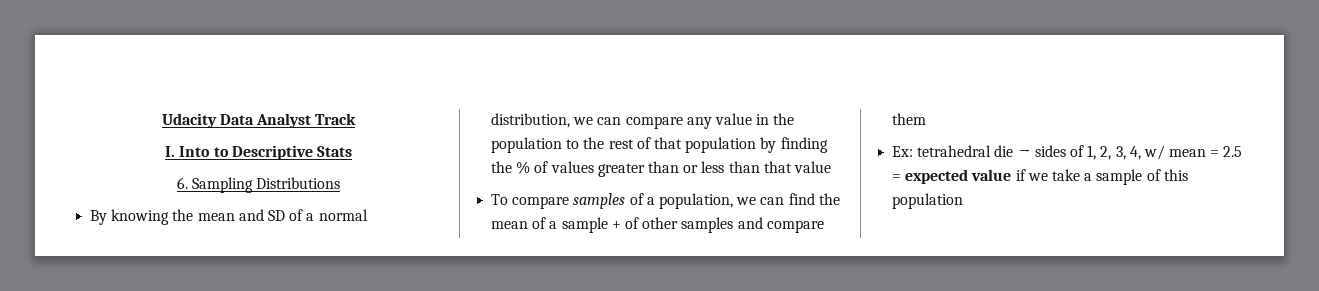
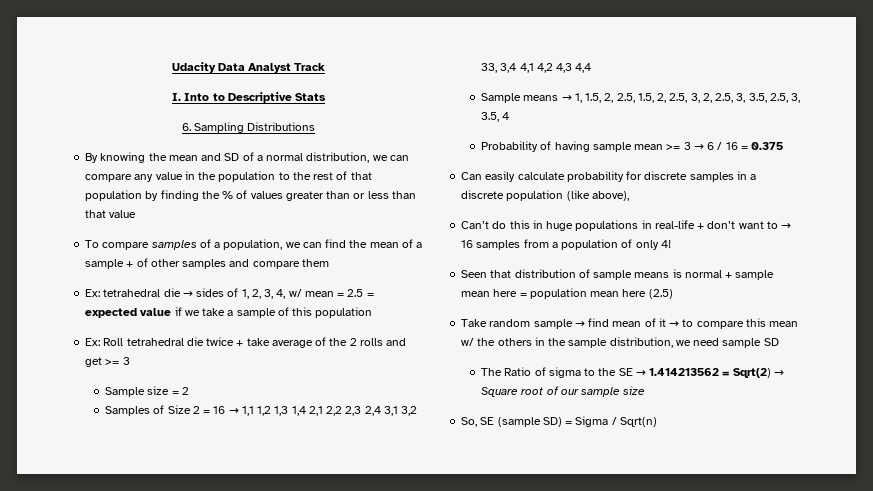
(964, 201) none -> [85,337,407,348] [85,357,130,367] [105,386,189,397] [105,405,418,416] [481,63,592,73] [481,93,801,103] [481,112,510,122] [481,141,784,152] [461,171,757,182] [461,190,629,201] [461,220,792,231] [461,239,671,250] [461,269,775,280] [461,288,673,299] [461,318,799,329] [461,337,779,348] [481,367,784,378] [481,386,646,397] [461,416,657,427] // Ex: Roll tetrahedral die twice + take average of the 2 rolls and get >= 3 // Sample size = 2 // Samples of Size 2 = 16 → 1,1 1,2 1,3 1,4 2,1 2,2 2,3 2,4 3,1 3,2 33, 3,4 4,1 4,2 4,3 4,4 // Sample means → 1, 1.5, 2, 2.5, 1.5, 2, 2.5, 3, 2, 2.5, 3, 3.5, 2.5, 3, 3.5, 4 // Probability of having sample mean >= 3 → 6 / 16 = 0.375 // Can easily calculate probability for discrete samples in a discrete population (like above), // Can’t do this in huge populations in real-life + don’t want to → 16 samples from a population of only 4! // Seen that distribution of sample means is normal + sample mean here = population mean here (2.5) // Take random sample → find mean of it → to compare this mean w/ the others in the sample distribution, we need sample SD // The Ratio of sigma to the SE → 1.414213562 = Sqrt(2) → Square root of our sample size // So, SE (sample SD) = Sigma / Sqrt(n)

